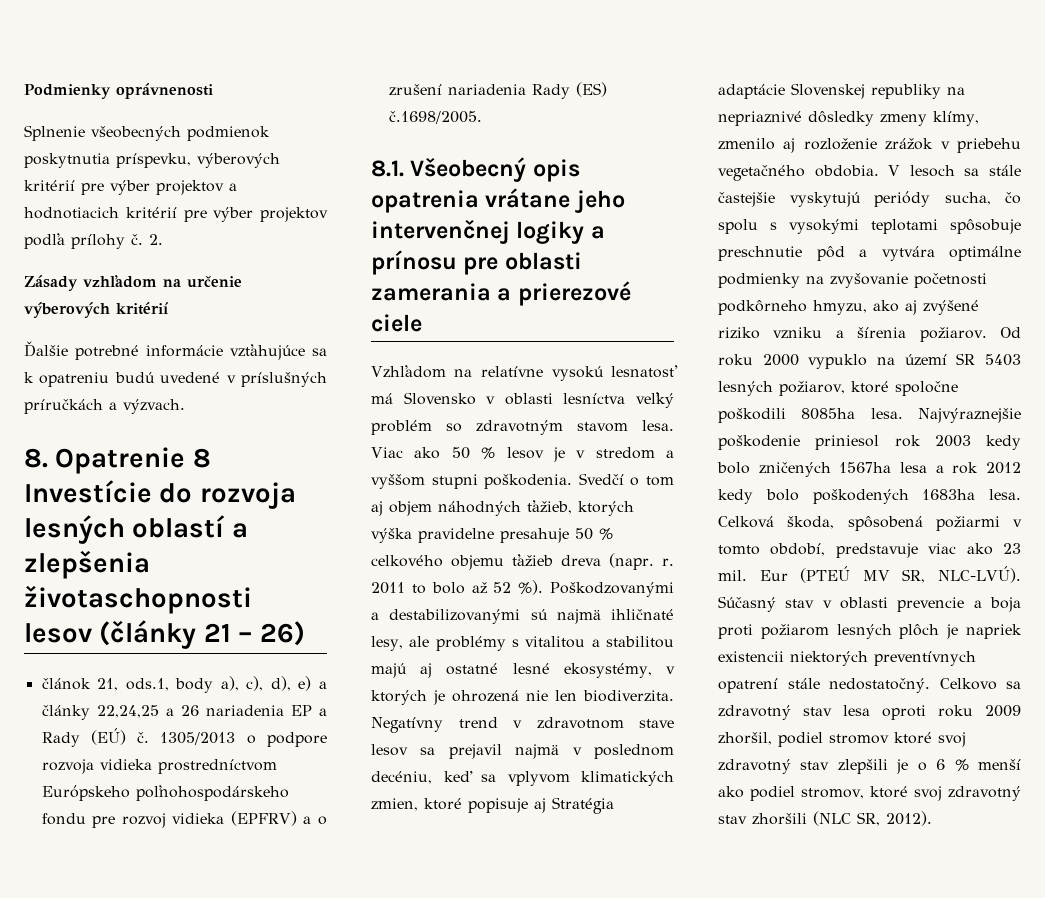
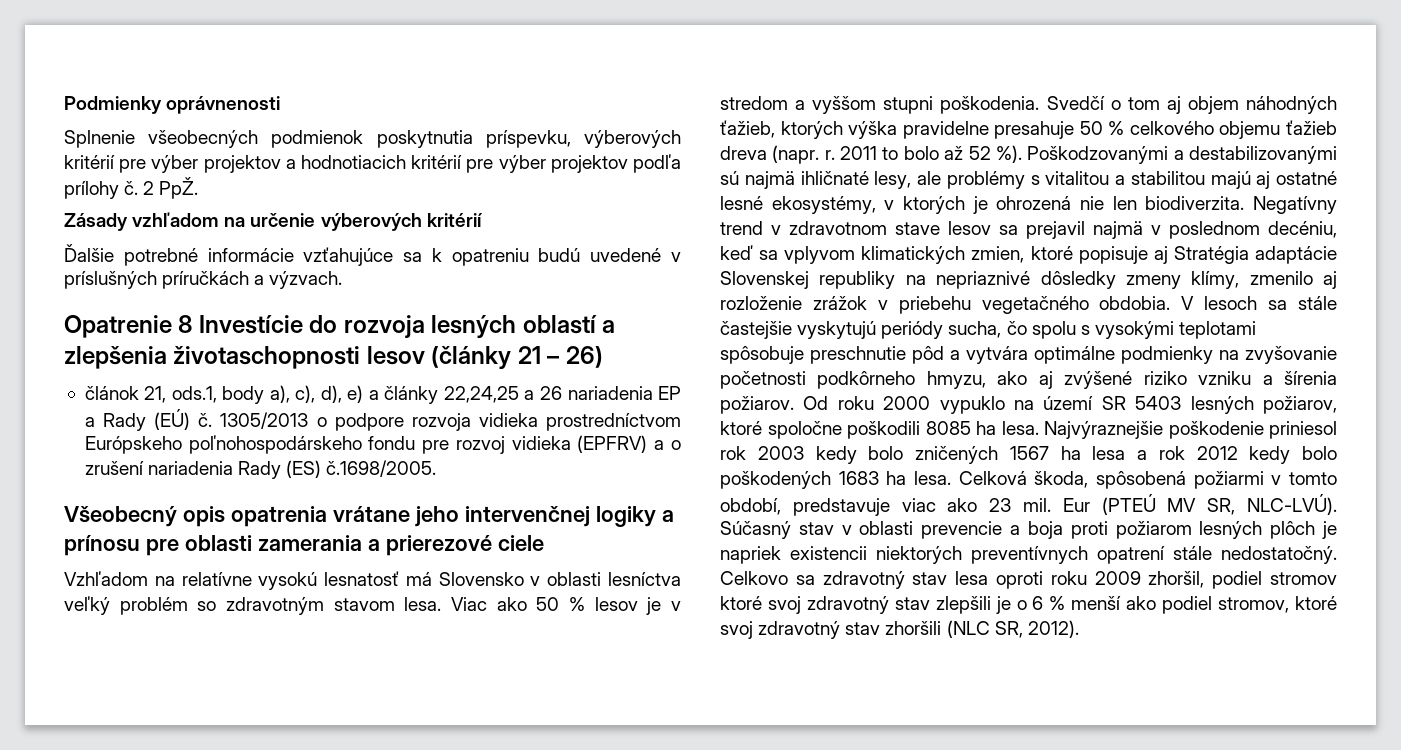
[149,234,163,245] 2. -> [143,177,199,199] 2 PpŽ.
[24,448,48,468] 8. -> (343, 280) none
[371,160,404,177] 8.1. -> (437, 468) none
[801,408,856,420] 8085ha -> [925,421,996,435] 8085 ha
[839,462,892,473] 1567ha -> [1009,446,1081,460] 1567 ha
[922,489,976,500] 1683ha -> [838,471,907,485] 1683 ha

